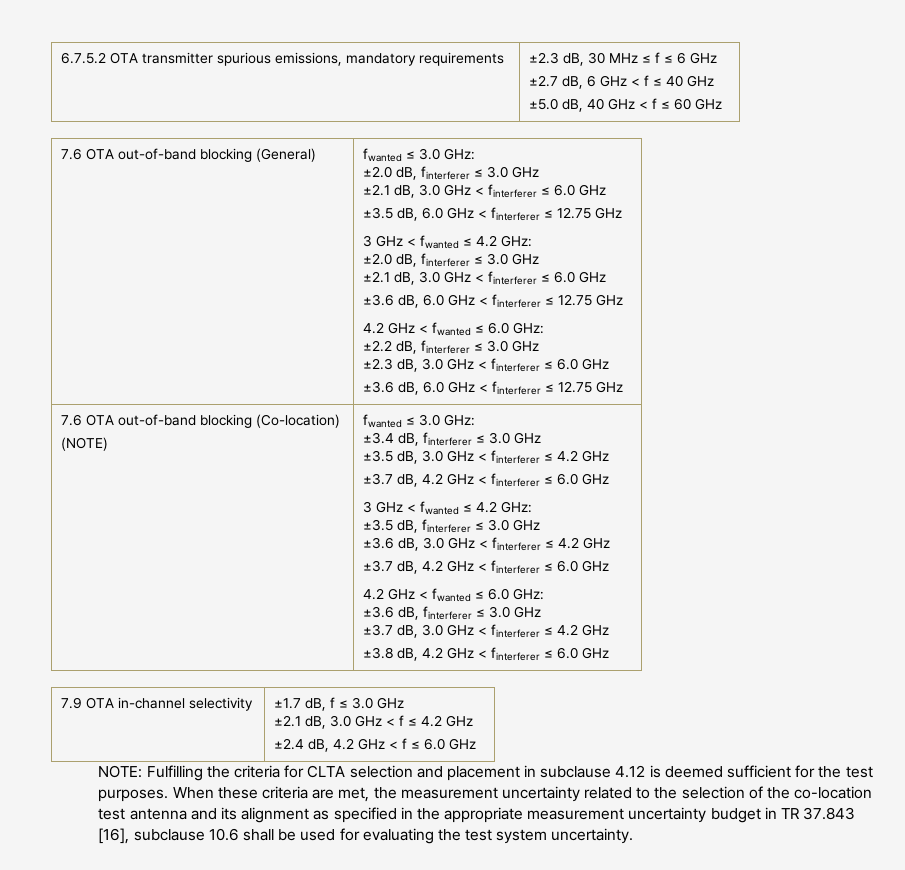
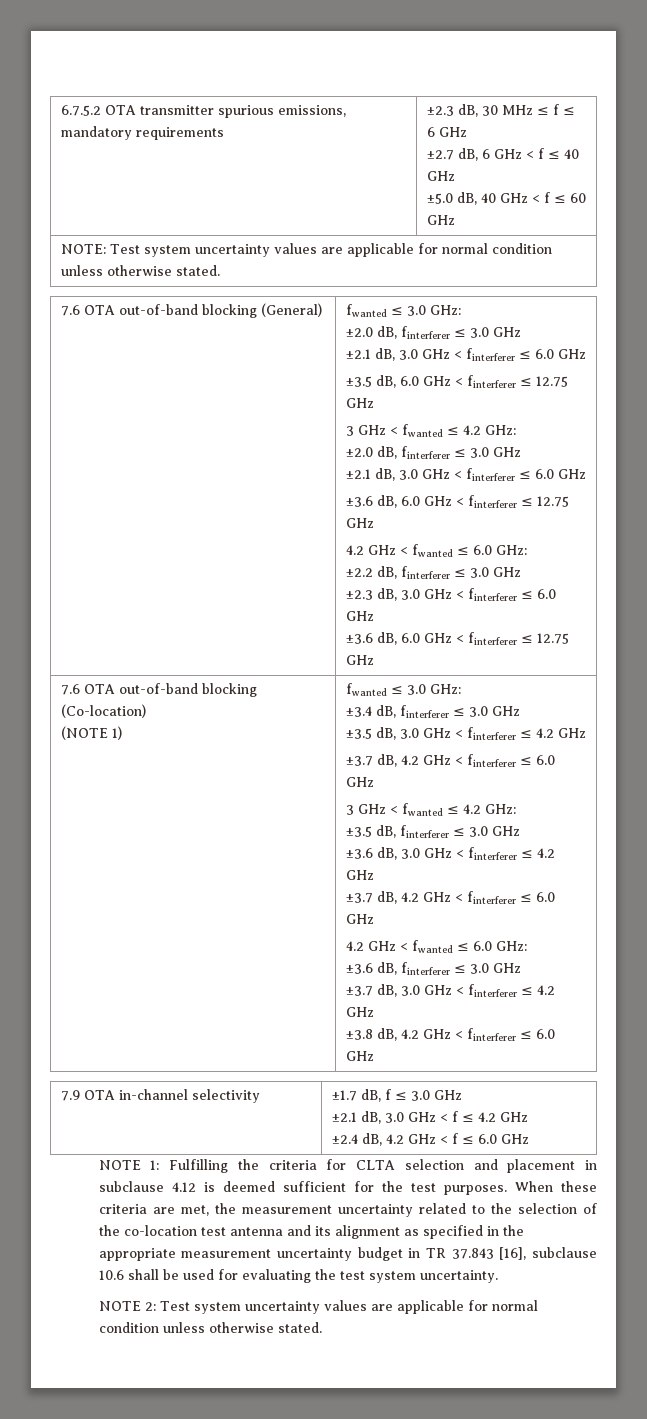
(722, 104) none -> [60,243,552,257] [60,265,220,276] // NOTE: Test system uncertainty values are applicable for normal condition unless otherwise stated.
[60,437,108,451] (NOTE) -> [60,726,122,740] (NOTE 1)
[98,765,143,778] NOTE: -> [98,1160,160,1170] NOTE 1:
(634, 836) none -> [98,1300,538,1314] [98,1322,322,1333] // NOTE 2: Test system uncertainty values are applicable for normal condition unless otherwise stated.

